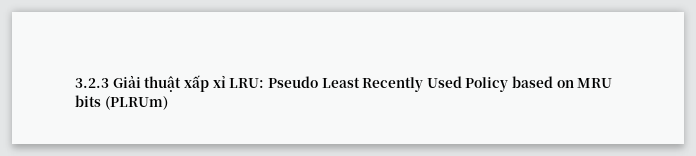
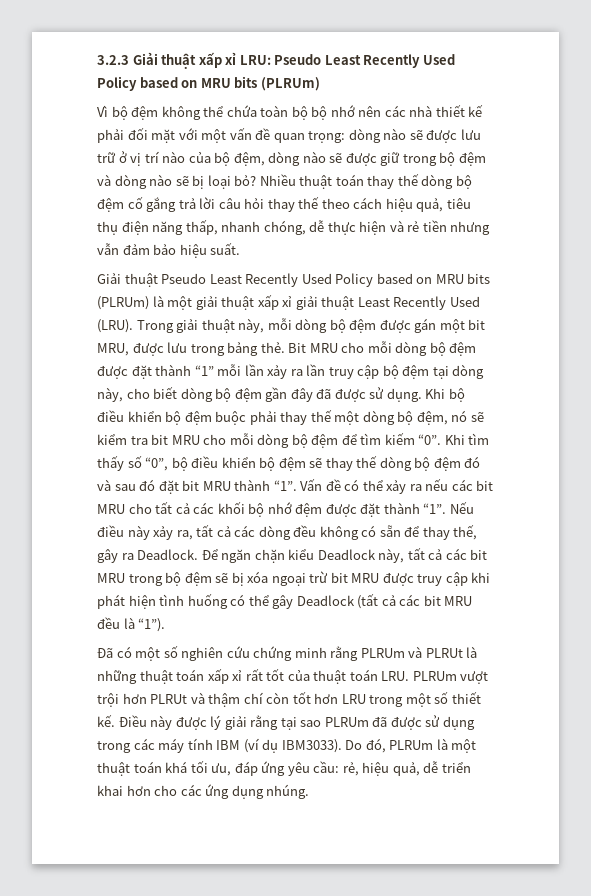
(168, 103) none -> [97,104,484,120] [97,127,481,143] [97,151,486,166] [97,173,472,189] [97,196,471,212] [97,219,491,235] [97,242,241,258] [97,273,491,287] [97,294,480,310] [97,318,486,333] [97,341,477,356] [97,364,485,379] [97,386,465,402] [97,409,484,425] [97,432,490,448] [97,455,481,471] [97,478,494,494] [97,501,474,517] [97,524,478,540] [97,547,488,563] [97,571,491,586] [97,593,473,609] [97,617,166,632] [97,645,478,661] [97,668,489,684] [97,691,481,707] [97,714,475,730] [97,738,477,753] [97,760,471,776] [97,784,310,799] // Vì bộ đệm không thể chứa toàn bộ bộ nhớ nên các nhà thiết kế phải đối mặt với một vấn đề quan trọng: dòng nào sẽ được lưu trữ ở vị trí nào của bộ đệm, dòng nào sẽ được giữ trong bộ đệm và dòng nào sẽ bị loại bỏ? Nhiều thuật toán thay thế dòng bộ đệm cố gắng trả lời câu hỏi thay thế theo cách hiệu quả, tiêu thụ điện năng thấp, nhanh chóng, dễ thực hiện và rẻ tiền nhưng vẫn đảm bảo hiệu suất. // Giải thuật Pseudo Least Recently Used Policy based on MRU bits (PLRUm) là một giải thuật xấp xỉ giải thuật Least Recently Used (LRU). Trong giải thuật này, mỗi dòng bộ đệm được gán một bit MRU, được lưu trong bảng thẻ. Bit MRU cho mỗi dòng bộ đệm được đặt thành “1” mỗi lần xảy ra lần truy cập bộ đệm tại dòng này, cho biết dòng bộ đệm gần đây đã được sử dụng. Khi bộ điều khiển bộ đệm buộc phải thay thế một dòng bộ đệm, nó sẽ kiểm tra bit MRU cho mỗi dòng bộ đệm để tìm kiếm “0”. Khi tìm thấy số “0”, bộ điều khiển bộ đệm sẽ thay thế dòng bộ đệm đó và sau đó đặt bit MRU thành “1”. Vấn đề có thể xảy ra nếu các bit MRU cho tất cả các khối bộ nhớ đệm được đặt thành “1”. Nếu điều này xảy ra, tất cả các dòng đều không có sẵn để thay thế, gây ra Deadlock. Để ngăn chặn kiểu Deadlock này, tất cả các bit MRU trong bộ đệm sẽ bị xóa ngoại trừ bit MRU được truy cập khi phát hiện tình huống có thể gây Deadlock (tất cả các bit MRU đều là “1”). // Đã có một số nghiên cứu chứng minh rằng PLRUm và PLRUt là những thuật toán xấp xỉ rất tốt của thuật toán LRU. PLRUm vượt trội hơn PLRUt và thậm chí còn tốt hơn LRU trong một số thiết kế. Điều này được lý giải rằng tại sao PLRUm đã được sử dụng trong các máy tính IBM (ví dụ IBM3033). Do đó, PLRUm là một thuật toán khá tối ưu, đáp ứng yêu cầu: rẻ, hiệu quả, dễ triển khai hơn cho các ứng dụng nhúng.

